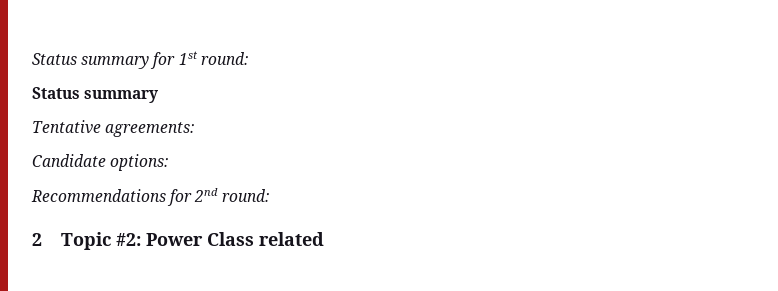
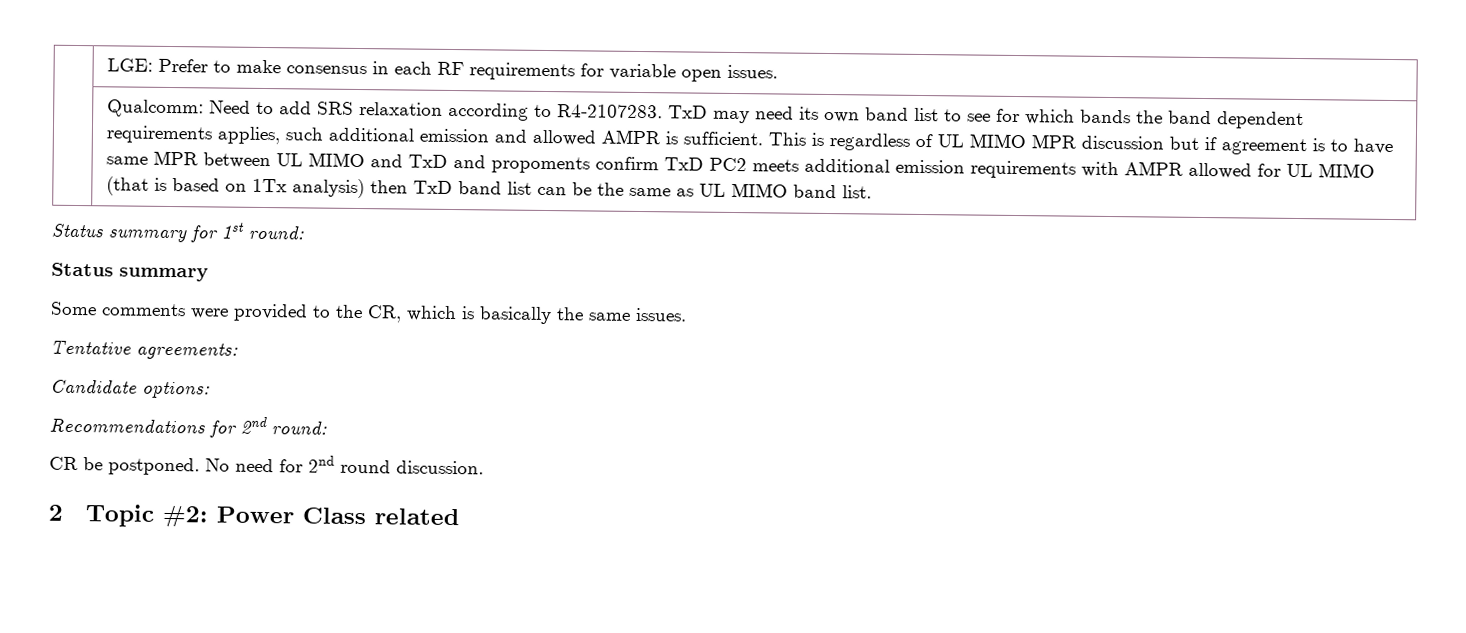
(32, 59) none -> [106,58,778,82] [106,99,1304,130] [105,125,1393,156] [105,150,1375,179] [105,176,872,199] | LGE: Prefer to make consensus in each RF requirements for variable open issues. // | Qualcomm: Need to add SRS relaxation according to R4-2107283. TxD may need its own band list to see for which bands the band dependent requirements applies, such additional emission and allowed AMPR is sufficient. This is regardless of UL MIMO MPR discussion but if agreement is to have same MPR between UL MIMO and TxD and propoments confirm TxD PC2 meets additional emission requirements with AMPR allowed for UL MIMO (that is based on 1Tx analysis) then TxD band list can be the same as UL MIMO band list. //
(159, 96) none -> [50,301,687,325] // Some comments were provided to the CR, which is basically the same issues.
(269, 195) none -> [49,455,484,476] // CR be postponed. No need for 2nd round discussion.

